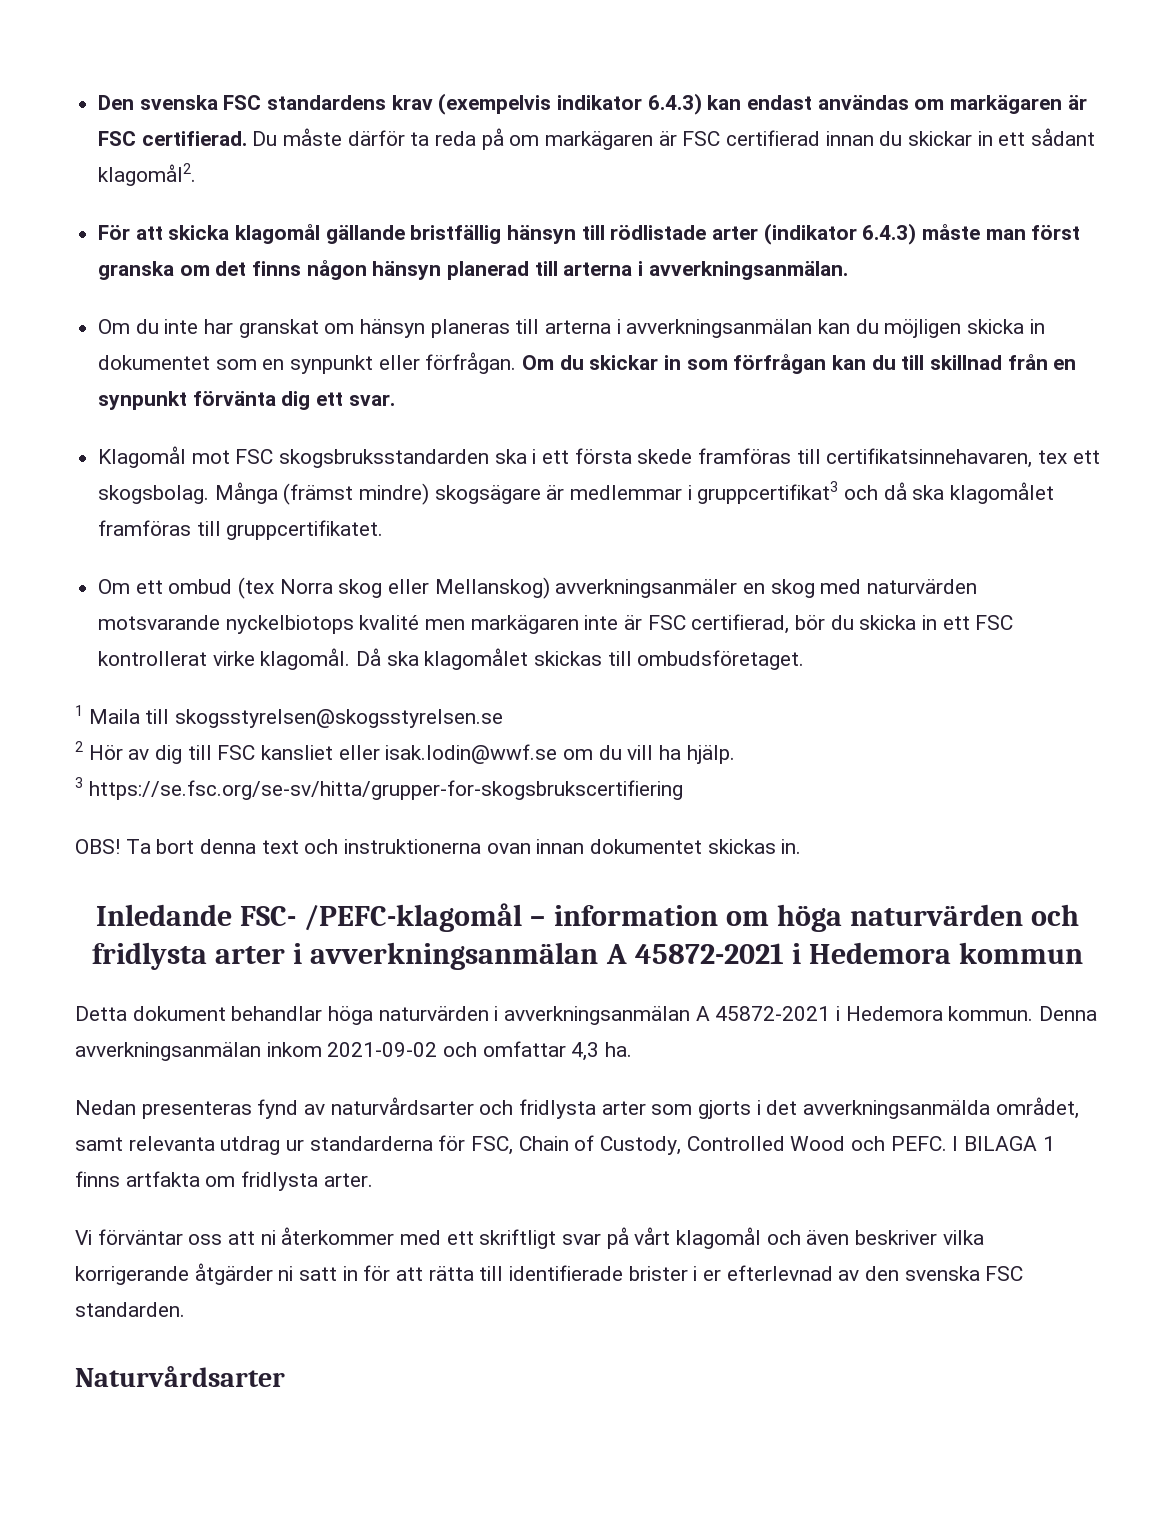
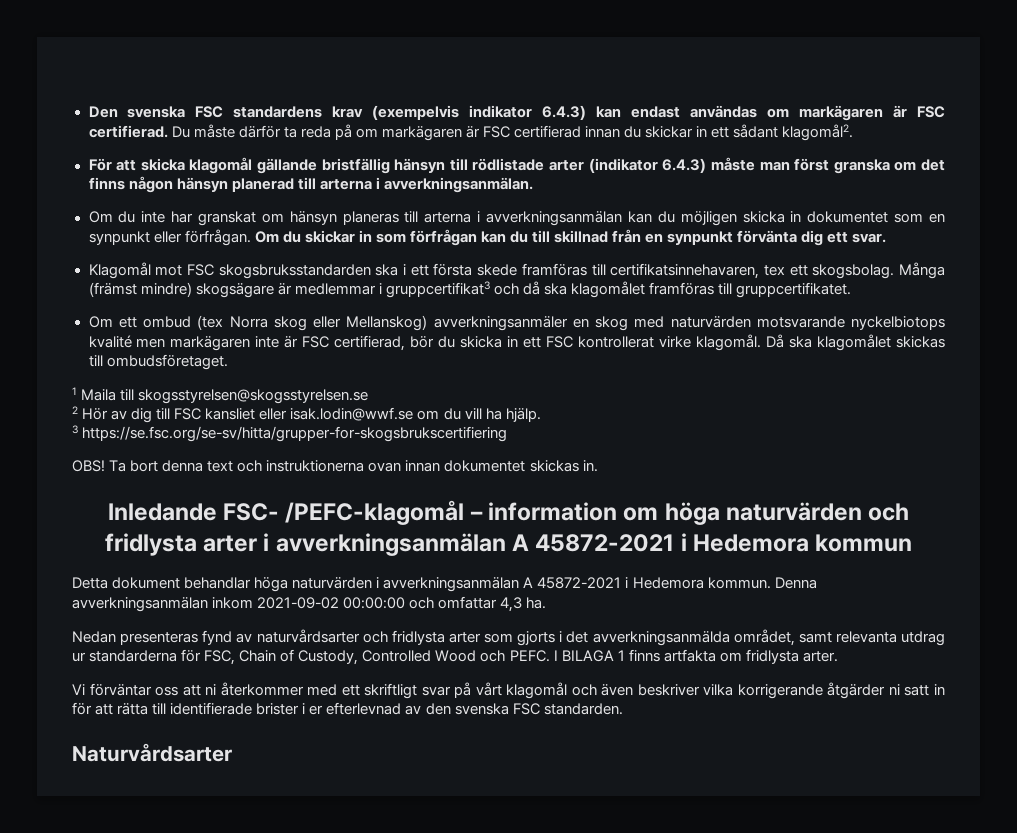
(438, 1049) none -> [343,597,406,609] 00:00:00

